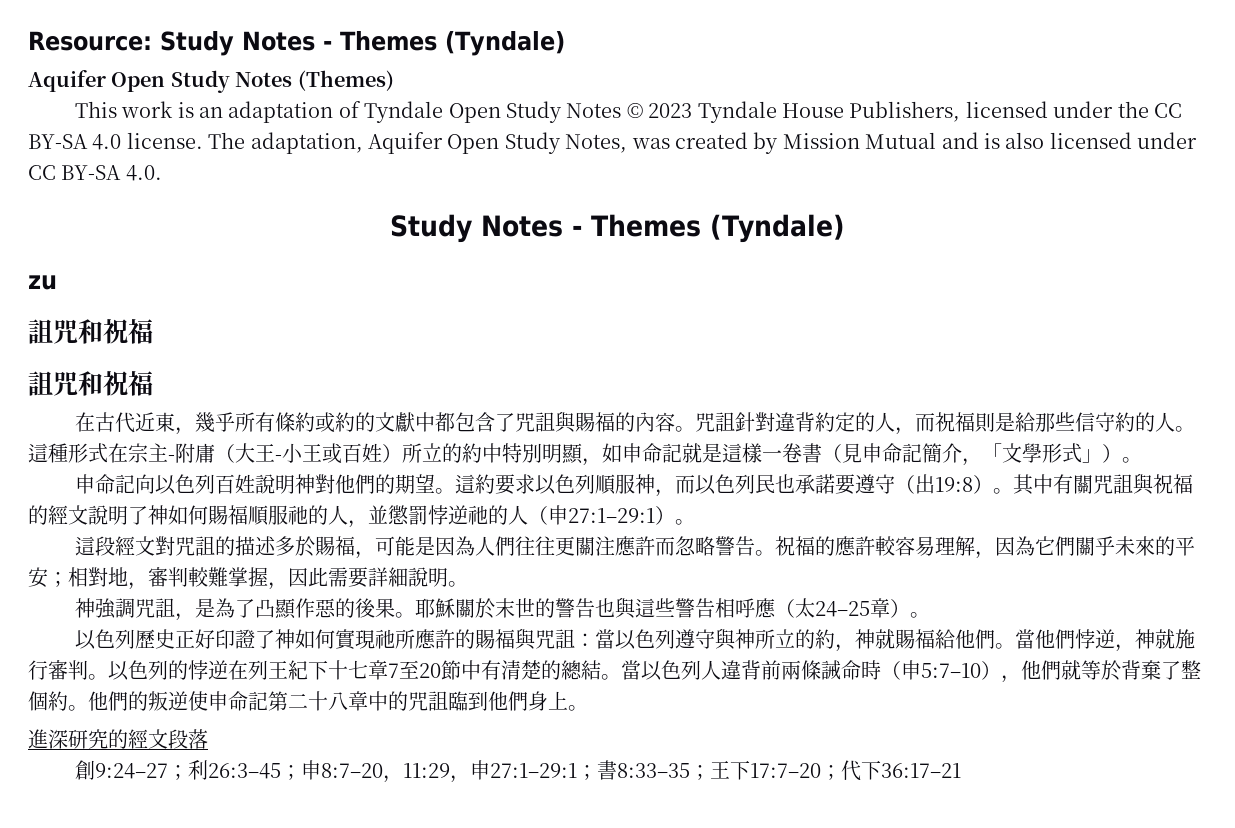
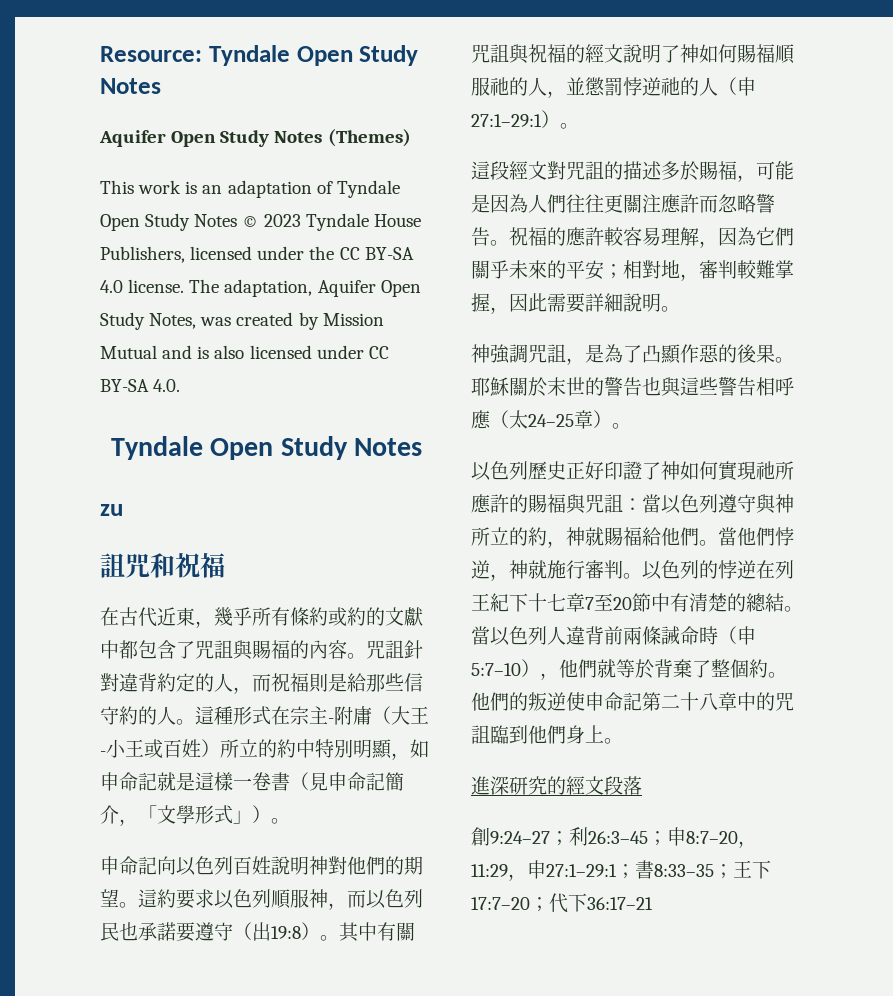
[160,31,565,56] Study Notes - Themes (Tyndale) -> [208,45,419,66] [100,78,161,94] Tyndale Open Study Notes
[389,214,846,243] Study Notes - Themes (Tyndale) -> [110,436,423,460] Tyndale Open Study Notes
[28,371,153,396] // 詛咒和祝福 -> (225, 565) none

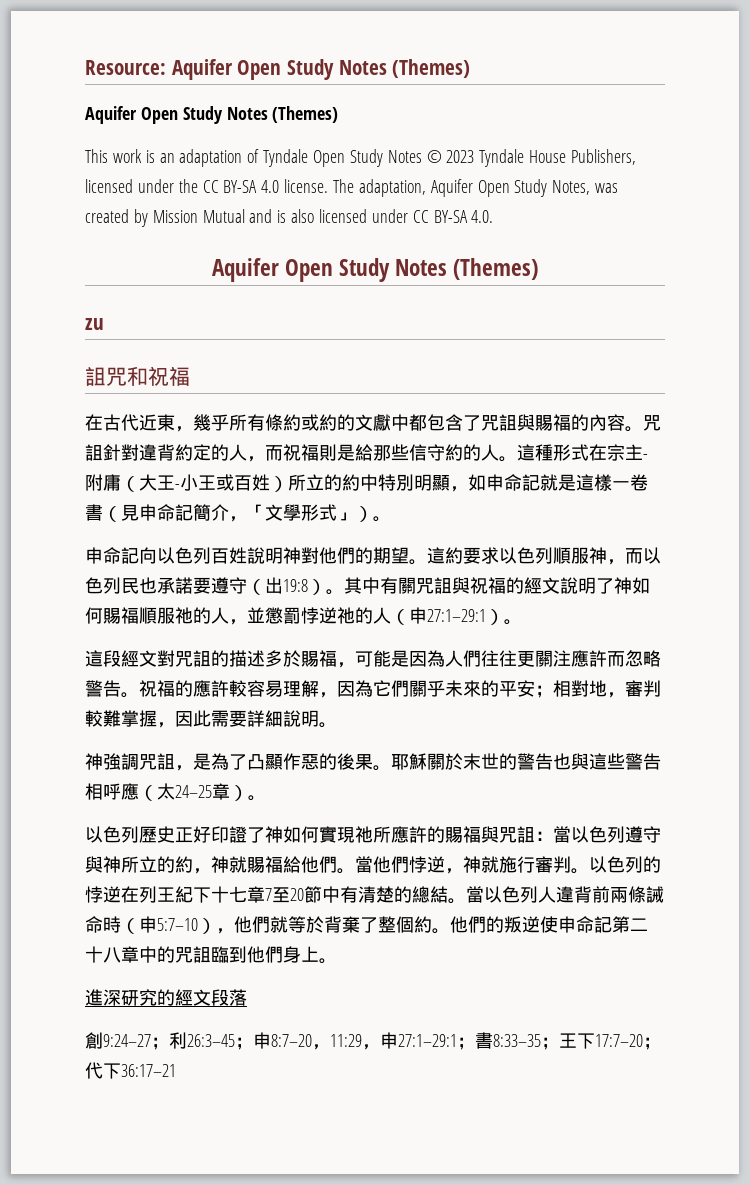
[208,45,419,66] [100,78,161,94] Tyndale Open Study Notes -> [171,59,471,80] Aquifer Open Study Notes (Themes)
[110,436,423,460] Tyndale Open Study Notes -> [211,258,539,282] Aquifer Open Study Notes (Themes)

